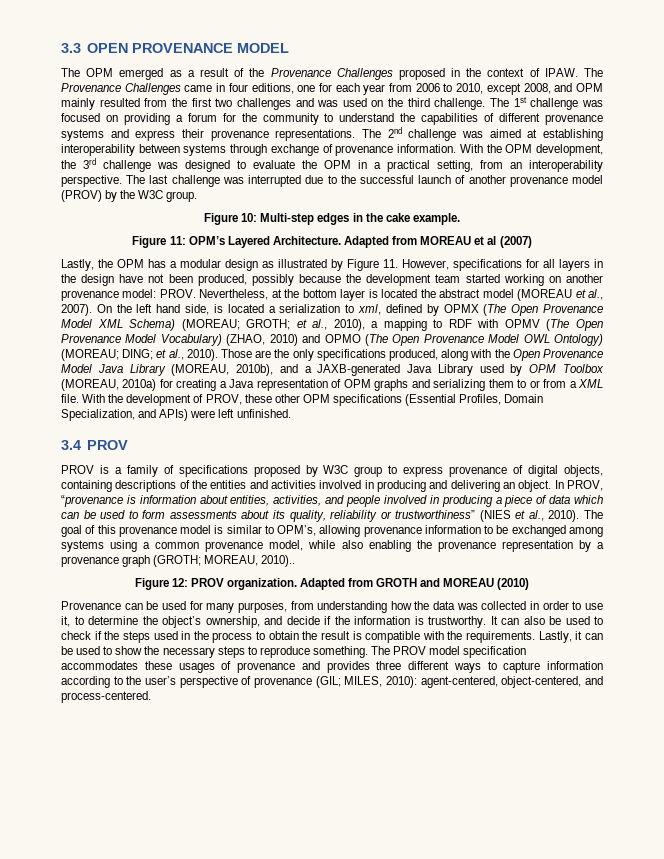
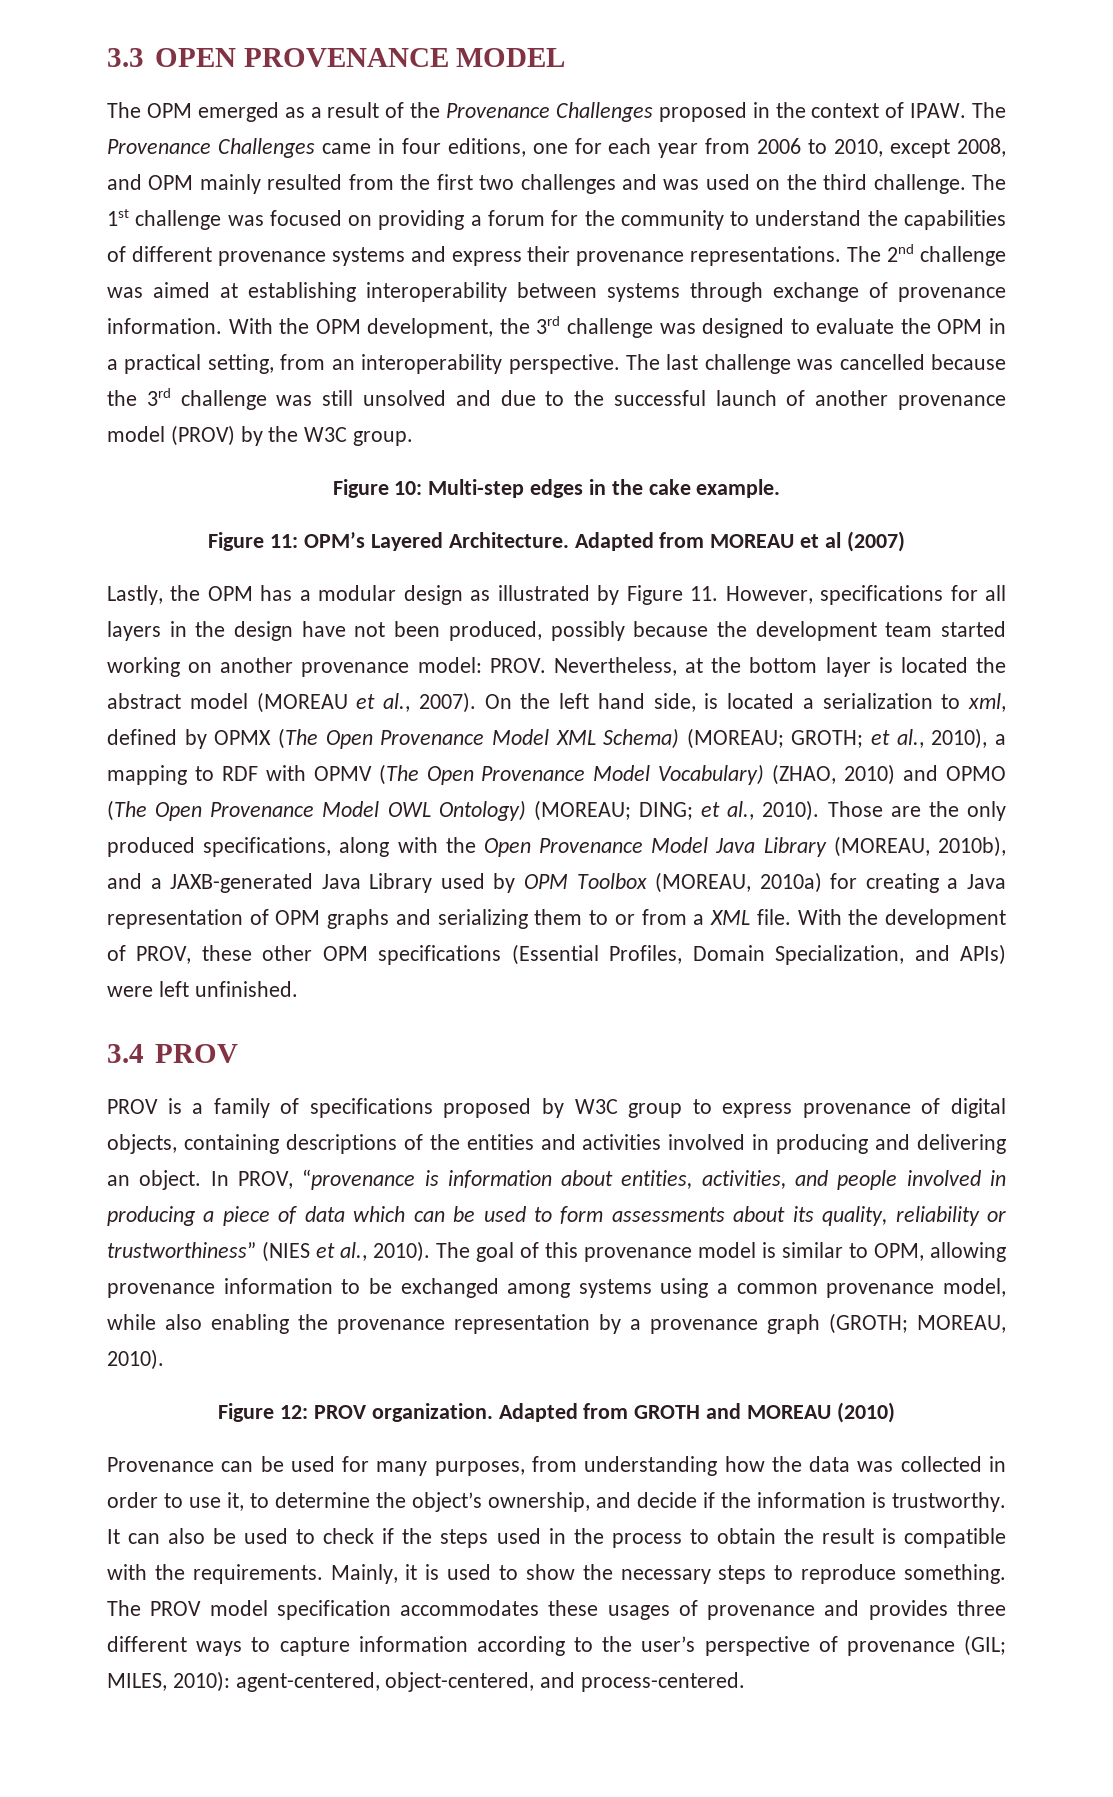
[248,175,302,187] interrupted -> [839,354,1006,370] [107,388,491,410] cancelled because the 3rd challenge was still unsolved and
[316,349,438,361] specifications produced, -> [107,837,332,857] produced specifications,
[277,525,317,536] OPM’s, -> [874,1243,924,1261] OPM,
[261,555,296,567] 2010).. -> [107,1349,164,1370] 2010).
[538,631,604,643] [61,646,73,655] Lastly, it can be -> [330,1564,440,1584] Mainly, it is

